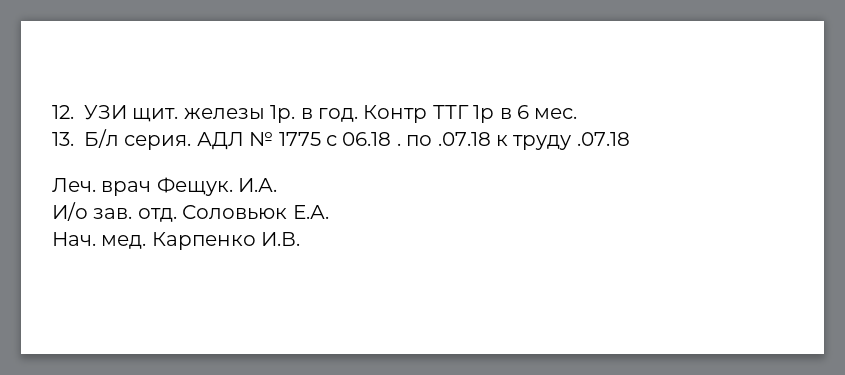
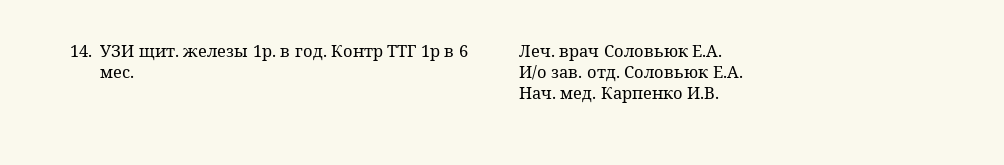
[52,105,74,119] 12. -> [70,45,92,57] 14.
[52,129,630,150] // 13. Б/л серия. АДЛ № 1775 с 06.18 . по .07.18 к труду .07.18 -> (135, 73) none
[156,177,278,196] Фещук. И.А. -> [603,45,723,57] Соловьюк Е.А.

